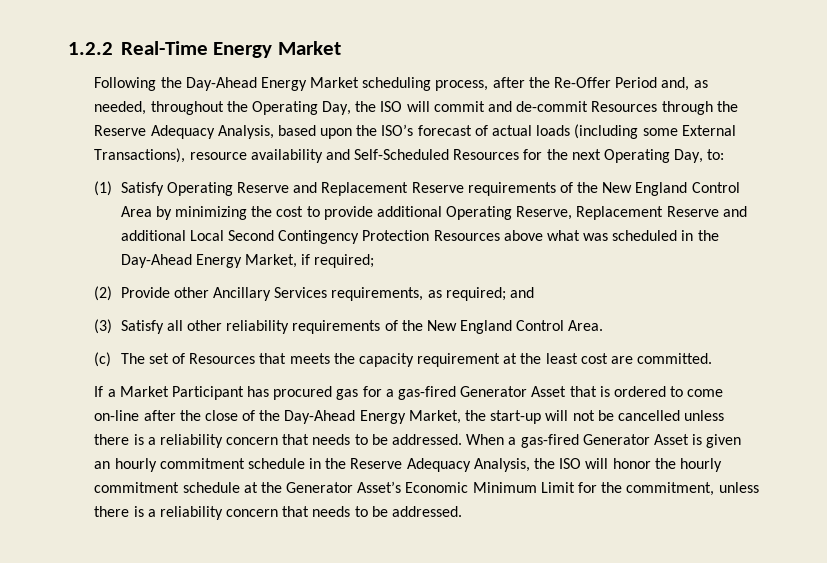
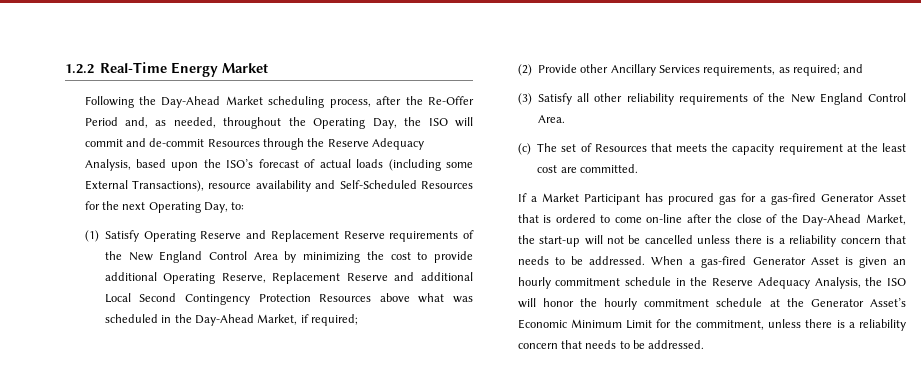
[260,77,307,91] Energy -> (221, 102) none
[195,254,242,268] Energy -> (254, 320) none
[359,410,406,424] Energy -> (862, 220) none

